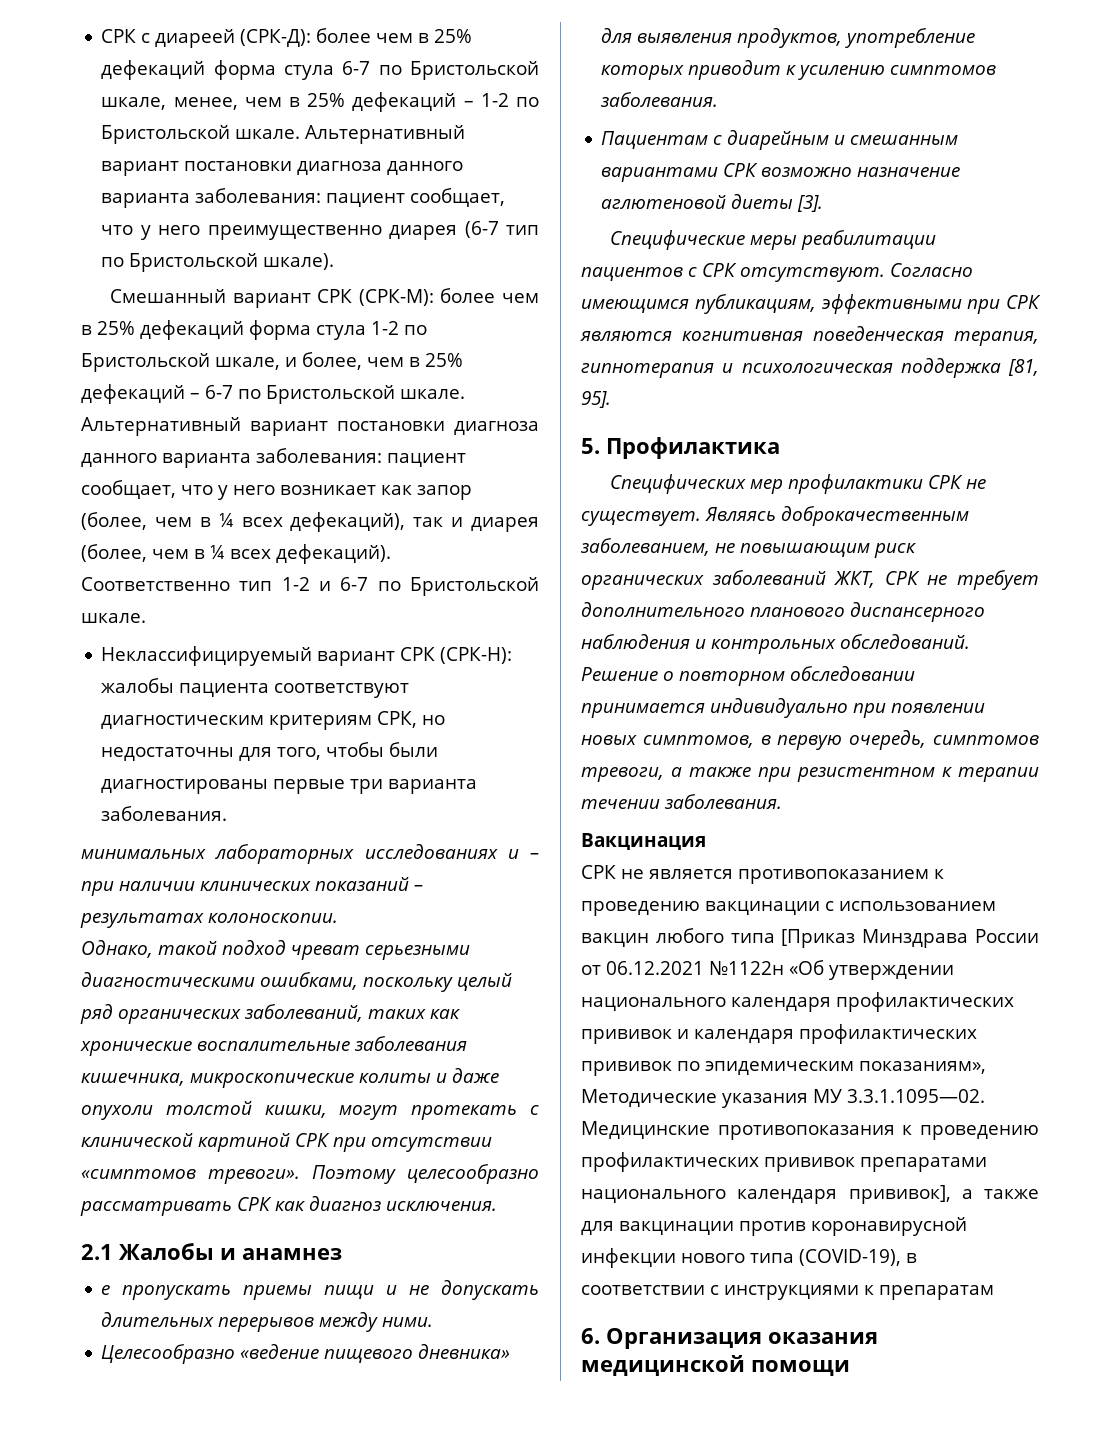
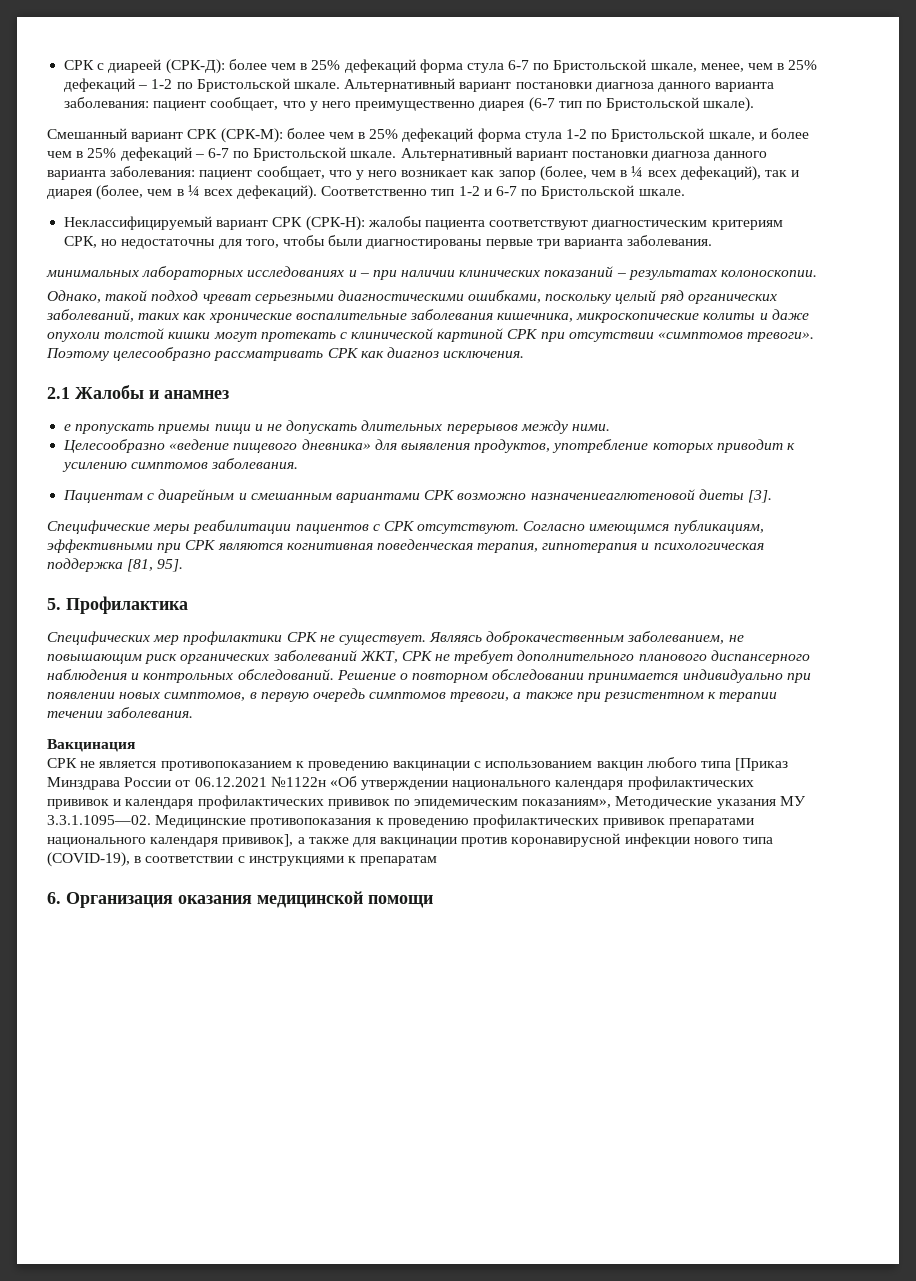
[302,352,362,370] более, -> [770,128,809,139] более
[264,1105,327,1118] кишки, -> [168,332,211,339] кишки
[857,167,961,177] [601,195,727,209] назначение аглютеновой -> [530,489,695,500] назначениеаглютеновой
[849,730,927,750] очередь, -> [312,688,365,702] очередь

